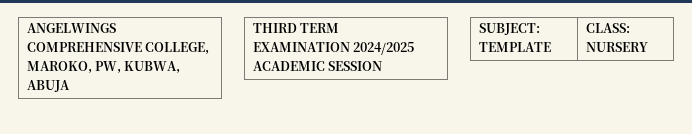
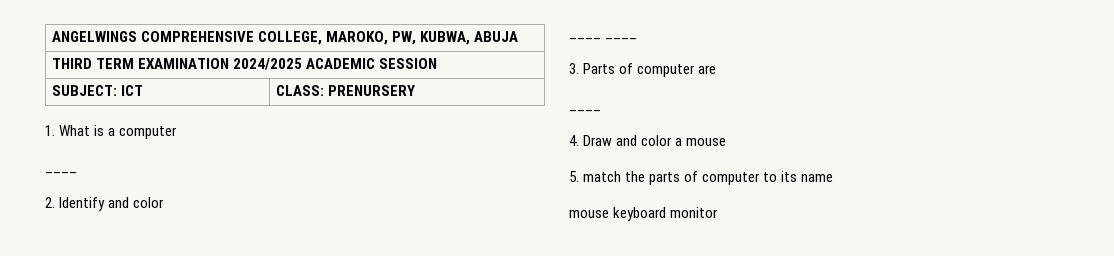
[478,42,551,52] TEMPLATE -> [120,85,143,96] ICT
[585,42,648,52] NURSERY -> [327,85,415,96] [45,125,178,139] [45,172,77,174] [45,197,165,211] [569,38,638,40] [569,63,717,77] [569,110,601,112] [569,135,727,146] [569,171,834,185] [569,207,719,221] PRENURSERY // 1. What is a computer // ____ // 2. Identify and color // ____ ____ // 3. Parts of computer are // ____ // 4. Draw and color a mouse // 5. match the parts of computer to its name // mouse keyboard monitor

